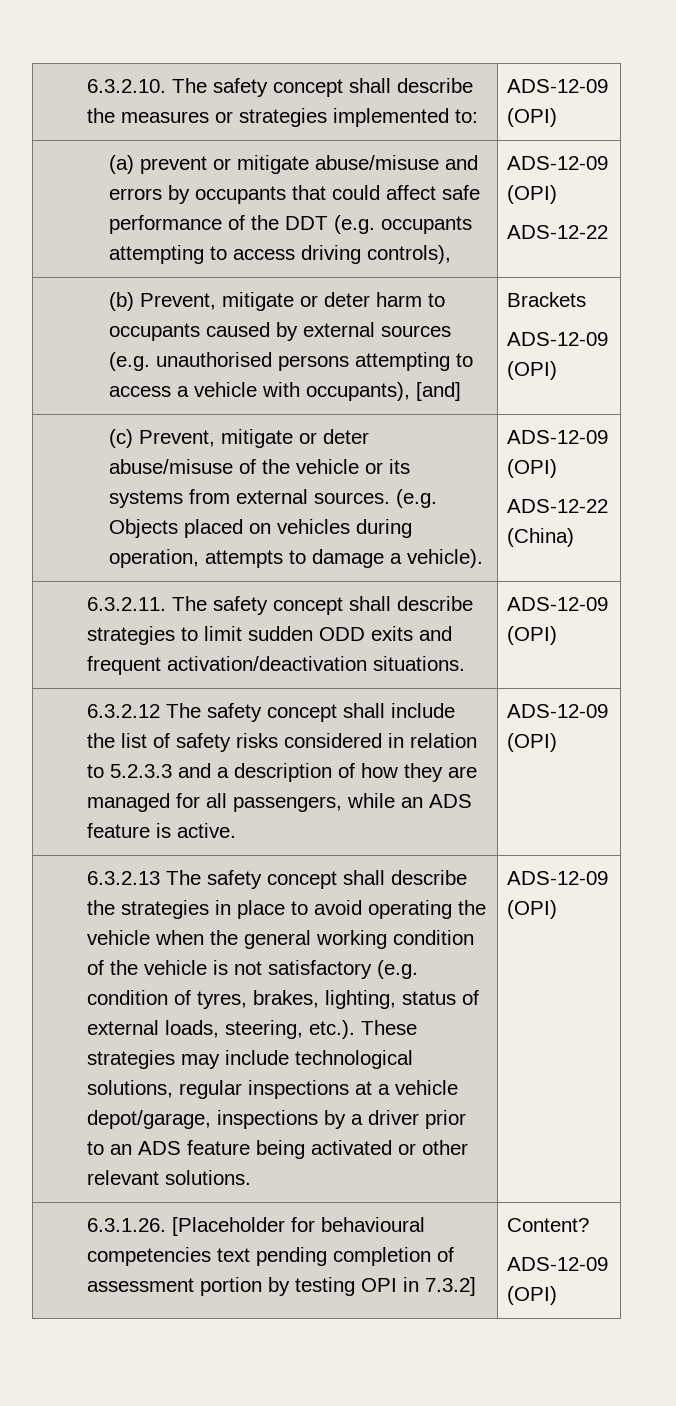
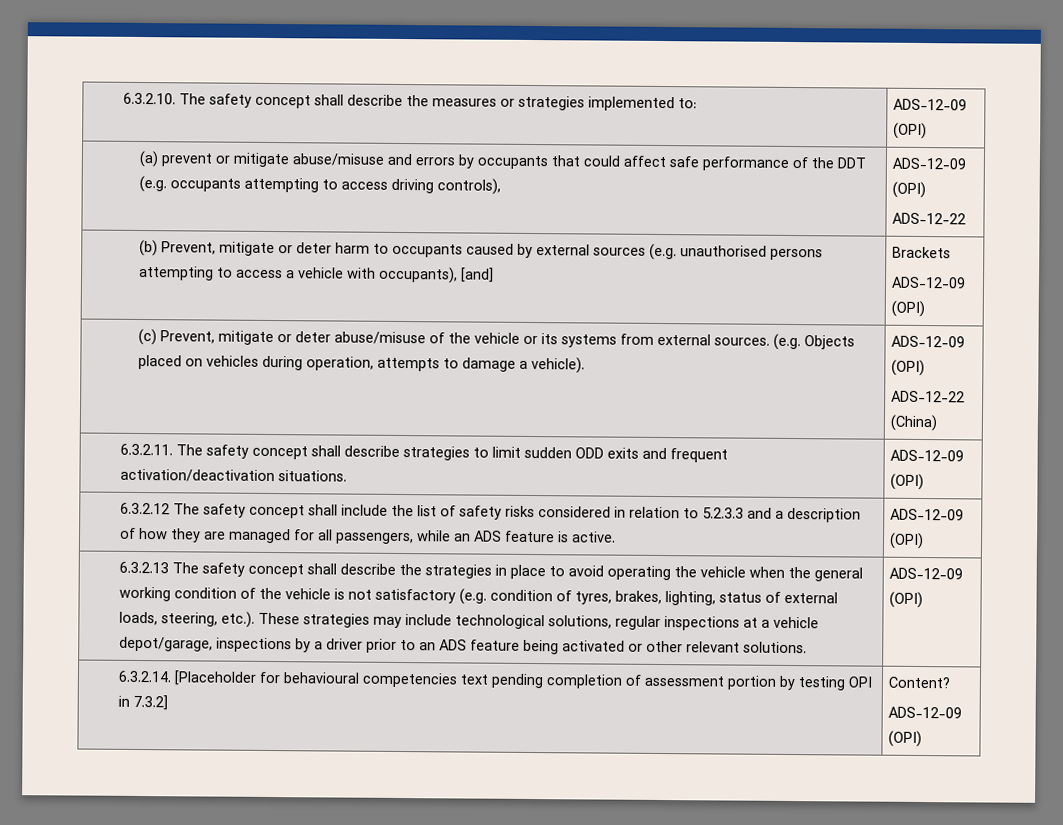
[86,1218,166,1232] 6.3.1.26. -> [118,670,173,683] 6.3.2.14.

